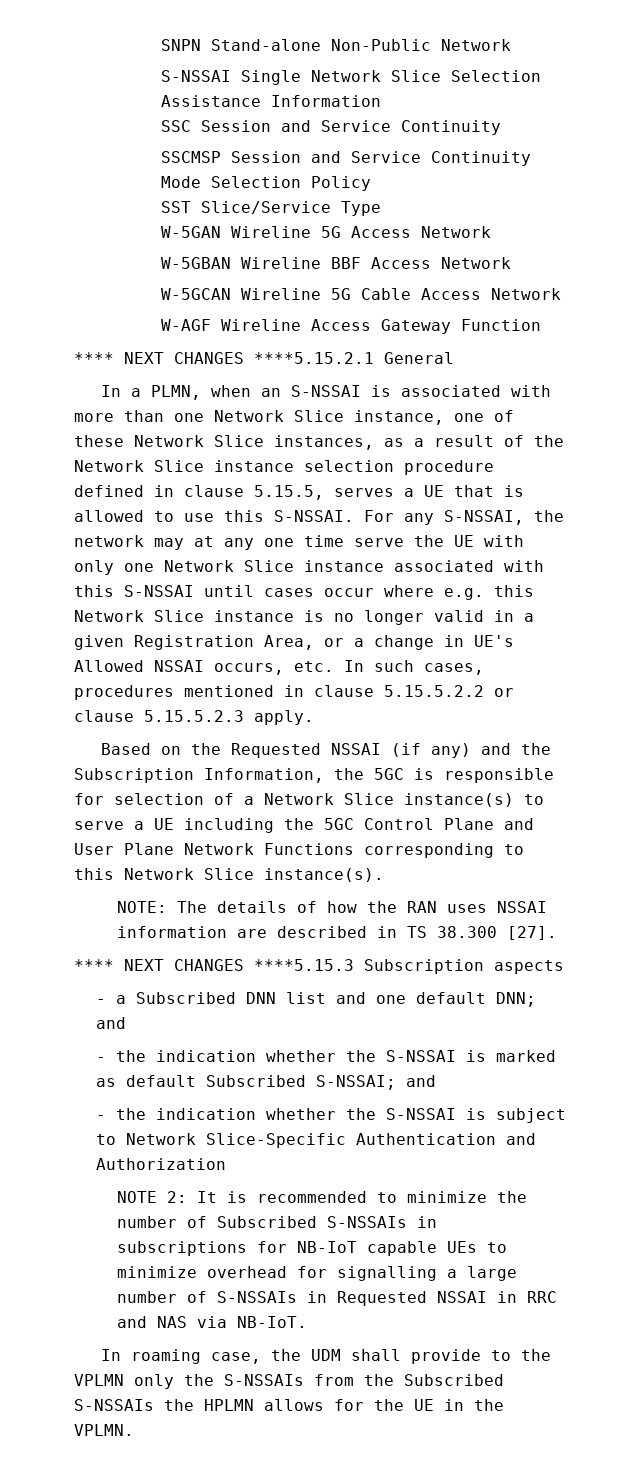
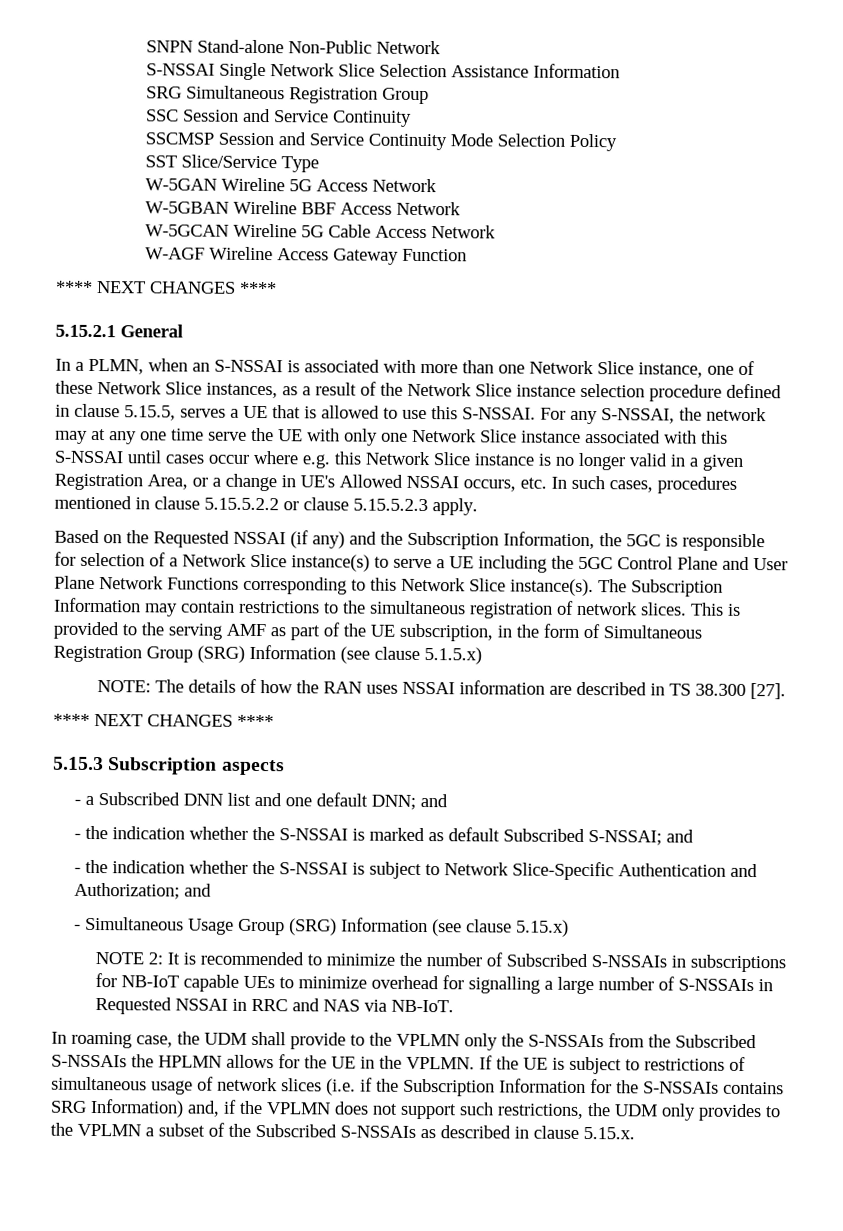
(381, 101) none -> [145,85,429,105] // SRG Simultaneous Registration Group
[254,352,374,364] ****5.15.2.1 -> [239,281,277,295] [55,324,116,338] **** // 5.15.2.1
(384, 875) none -> [598,579,723,597] [54,597,741,619] [53,621,702,642] [53,644,482,665] The Subscription Information may contain restrictions to the simultaneous registration of network slices. This is provided to the serving AMF as part of the UE subscription, in the form of Simultaneous Registration Group (SRG) Information (see clause 5.1.5.x)
[254,959,354,971] ****5.15.3 -> [237,714,274,728] [53,756,104,771] **** // 5.15.3
[95,1158,226,1170] Authorization -> [74,882,213,900] [74,916,570,937] Authorization; and // - Simultaneous Usage Group (SRG) Information (see clause 5.15.x)
(134, 1430) none -> [479,1055,746,1075] [51,1076,784,1097] [50,1098,781,1122] [50,1122,635,1140] If the UE is subject to restrictions of simultaneous usage of network slices (i.e. if the Subscription Information for the S-NSSAIs contains SRG Information) and, if the VPLMN does not support such restrictions, the UDM only provides to the VPLMN a subset of the Subscribed S-NSSAIs as described in clause 5.15.x.

